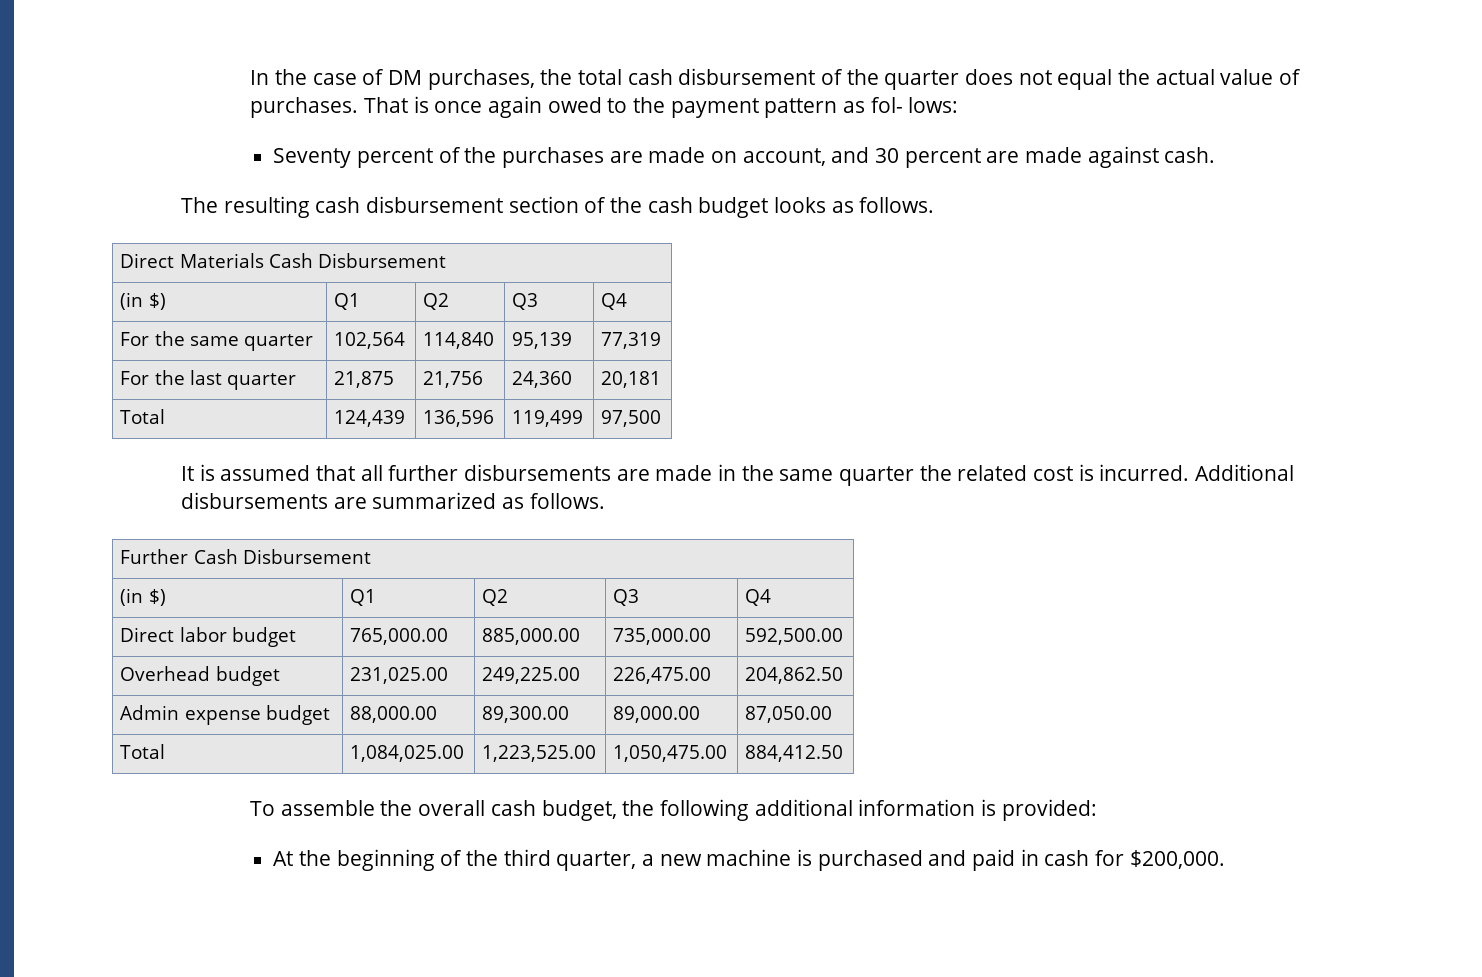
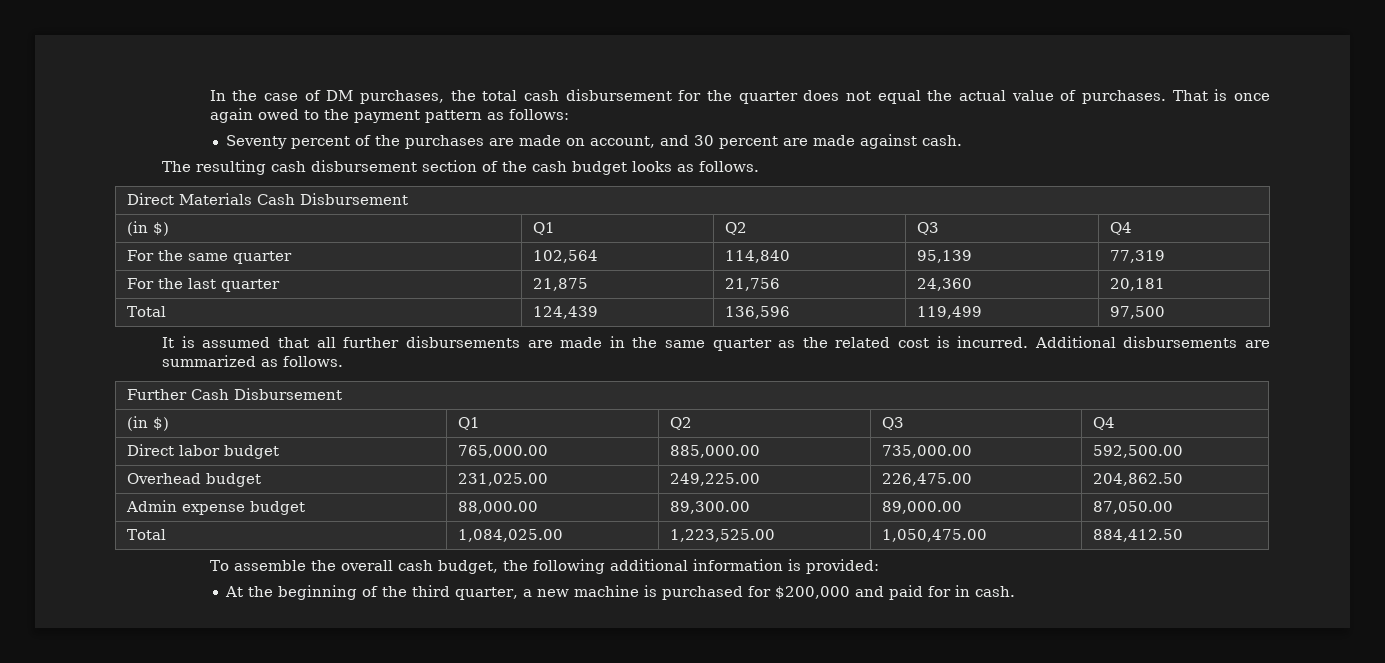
[820,69,843,85] of -> [678,90,702,101] for
[870,97,959,113] fol- lows: -> [508,109,569,120] follows:
(915, 476) none -> [778,340,796,348] as
[928,849,1225,871] and paid in cash for $200,000. -> [748,585,1016,600] for $200,000 and paid for in cash.

